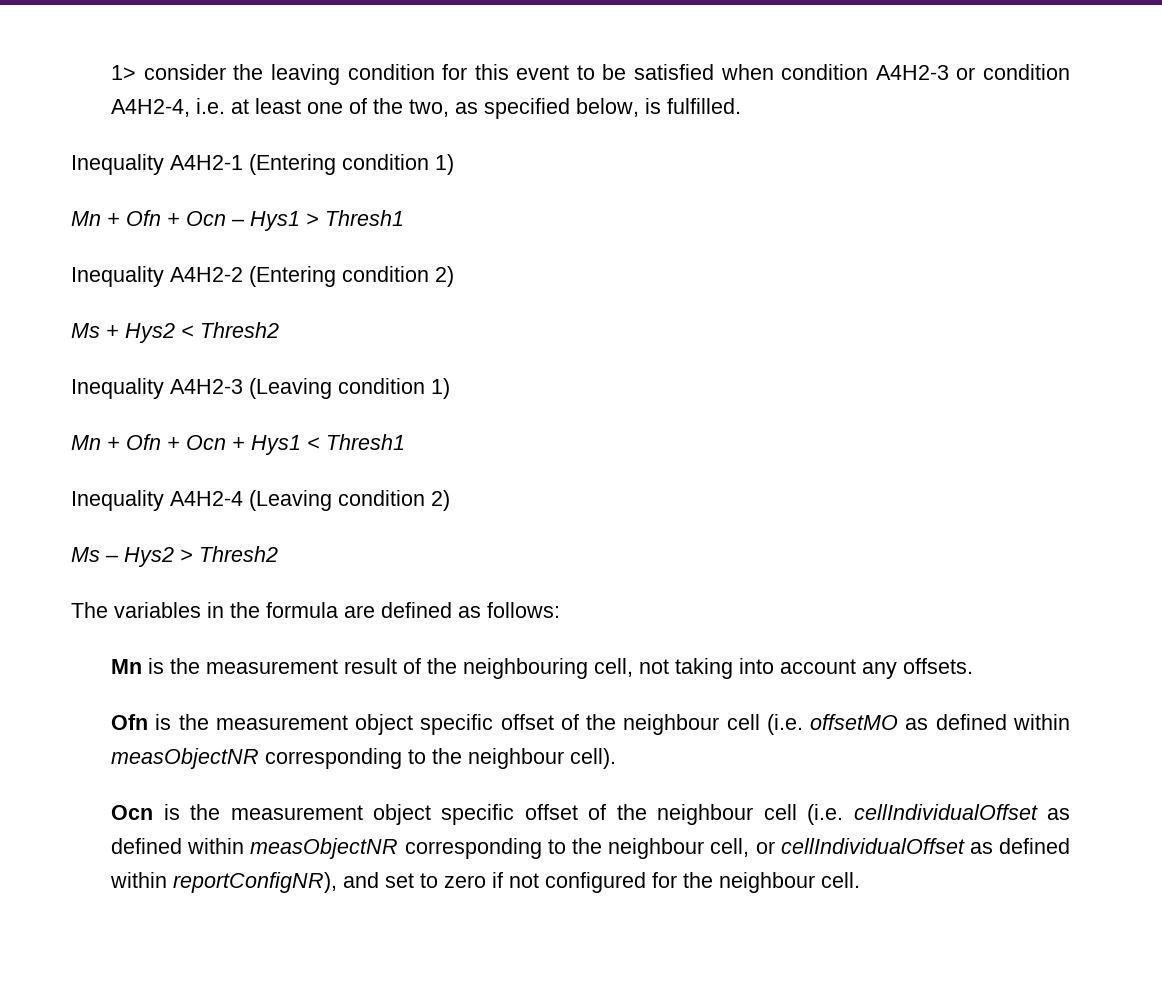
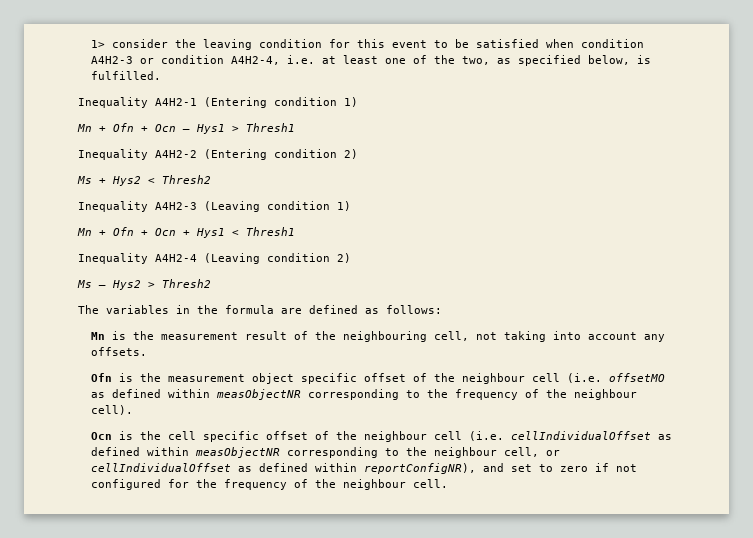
(463, 756) none -> [454,389,567,400] frequency of the
[230,804,431,825] measurement object -> [167,431,196,440] cell
(714, 880) none -> [223,479,336,490] frequency of the

